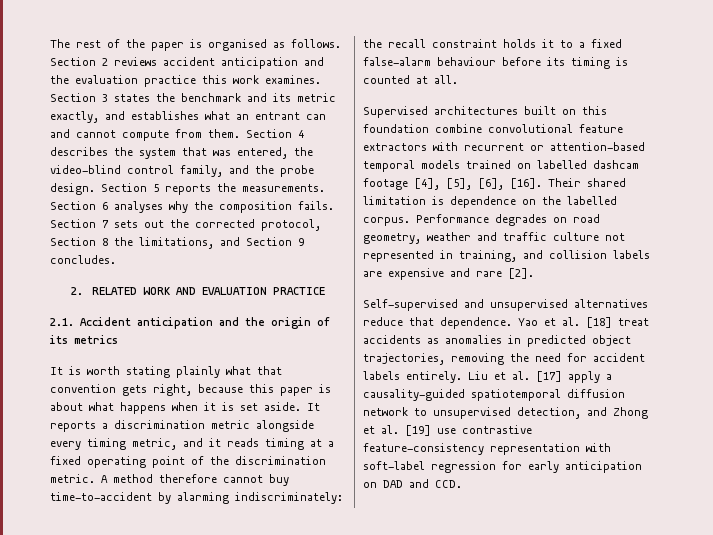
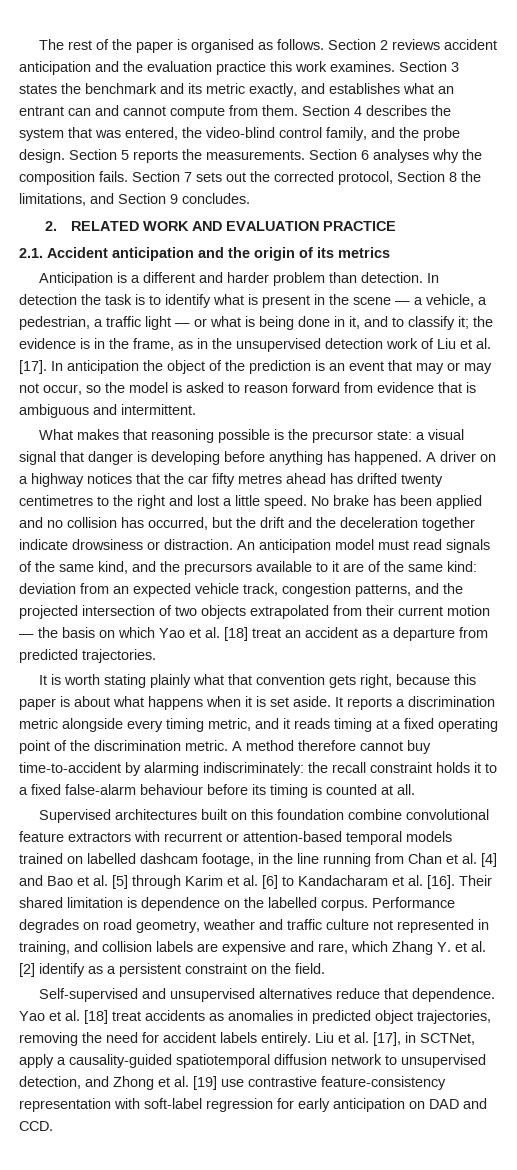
(118, 339) none -> [39,272,440,286] [19,294,487,308] [19,316,493,330] [19,338,491,352] [19,360,492,374] [19,382,476,395] [19,404,196,418] [39,429,465,443] [19,451,496,465] [19,473,443,487] [19,495,482,509] [19,517,475,531] [19,539,490,553] [19,561,477,575] [19,583,463,597] [19,605,490,619] [19,627,488,641] [19,649,156,663] // Anticipation is a different and harder problem than detection. In detection the task is to identify what is present in the scene — a vehicle, a pedestrian, a traffic light — or what is being done in it, and to classify it; the evidence is in the frame, as in the unsupervised detection work of Liu et al. [17]. In anticipation the object of the prediction is an event that may or may not occur, so the model is asked to reason forward from evidence that is ambiguous and intermittent. // What makes that reasoning possible is the precursor state: a visual signal that danger is developing before anything has happened. A driver on a highway notices that the car fifty metres ahead has drifted twenty centimetres to the right and lost a little speed. No brake has been applied and no collision has occurred, but the drift and the deceleration together indicate drowsiness or distraction. An anticipation model must read signals of the same kind, and the precursors available to it are of the same kind: deviation from an expected vehicle track, congestion patterns, and the projected intersection of two objects extrapolated from their current motion — the basis on which Yao et al. [18] treat an accident as a departure from predicted trajectories.
[363,178,504,190] footage [4], [5], [6], -> [202,853,497,867] [19,875,423,889] footage, in the line running from Chan et al. [4] and Bao et al. [5] through Karim et al. [6] to Kandacharam et al.
[476,268,534,279] rare [2]. -> [318,941,486,955] [19,963,325,977] rare, which Zhang Y. et al. [2] identify as a persistent constraint on the field.
[536,371,562,382] [17] -> [373,1032,475,1046] [17], in SCTNet,

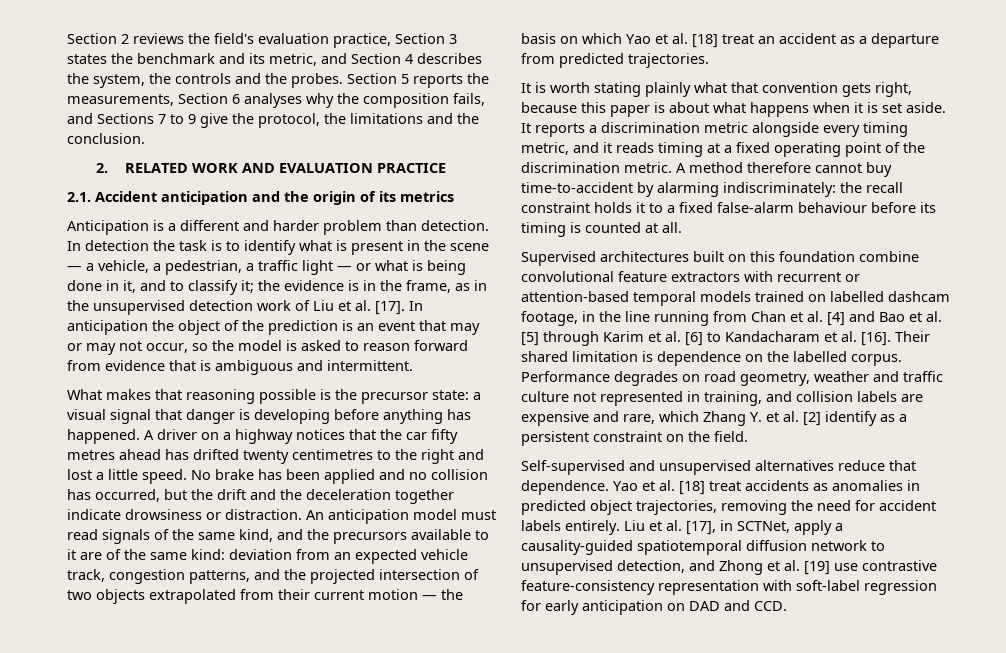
[39,39,498,53] [19,61,395,75] The rest of the paper is organised as follows. Section 2 reviews accident anticipation and the evaluation practice this work examines. -> [67,33,391,48] Section 2 reviews the field's evaluation practice,
[206,83,454,97] [19,105,451,119] [19,127,460,141] [19,149,65,163] metric exactly, and establishes what an entrant can and cannot compute from them. Section 4 describes the system that was entered, the video-blind control family, and the probe design. -> [269,53,482,66] [67,73,343,88] metric, and Section 4 describes the system, the controls and the probes.
[206,150,305,160] measurements. -> [67,94,174,106] measurements,
[99,171,481,185] [19,193,250,206] fails. Section 7 sets out the corrected protocol, Section 8 the limitations, and Section 9 concludes. -> [453,93,485,106] [67,113,479,128] [67,133,145,144] fails, and Sections 7 to 9 give the protocol, the limitations and the conclusion.

